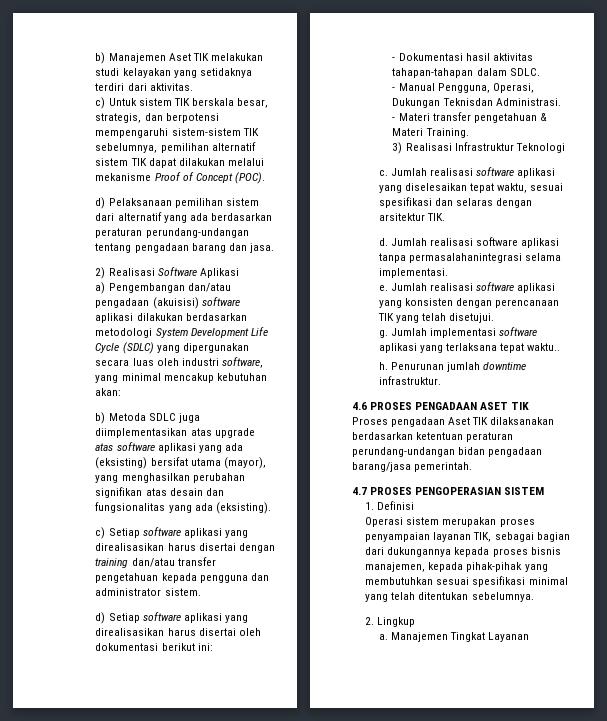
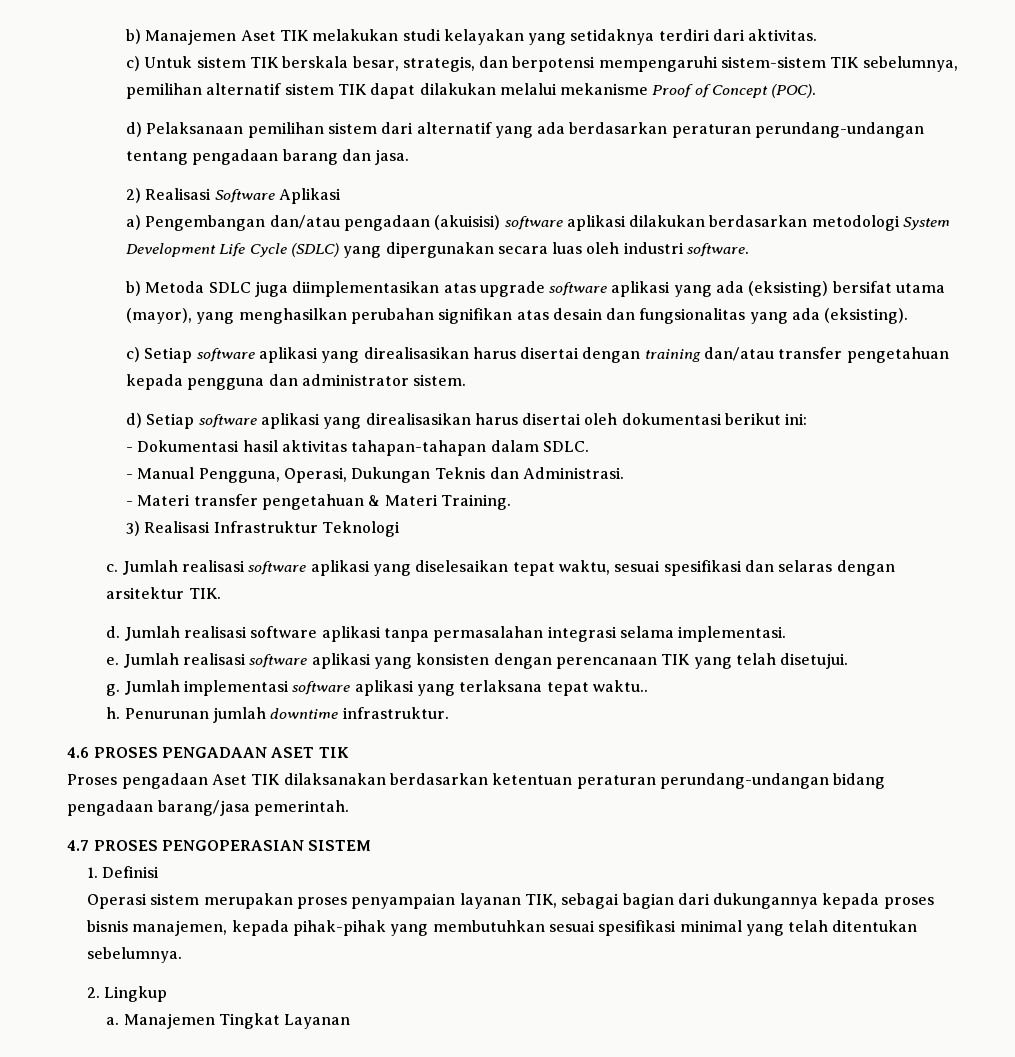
[221,357,263,368] [95,373,267,383] [95,388,122,396] software, yang minimal mencakup kebutuhan akan: -> [687,243,750,257] software.
[95,443,114,451] atas -> (545, 289) none
[442,98,493,106] Teknisdan -> [434,467,519,479] Teknis dan
[408,253,522,263] permasalahanintegrasi -> [433,626,617,642] permasalahan integrasi
[457,447,485,455] bidan -> [833,773,886,789] bidang

